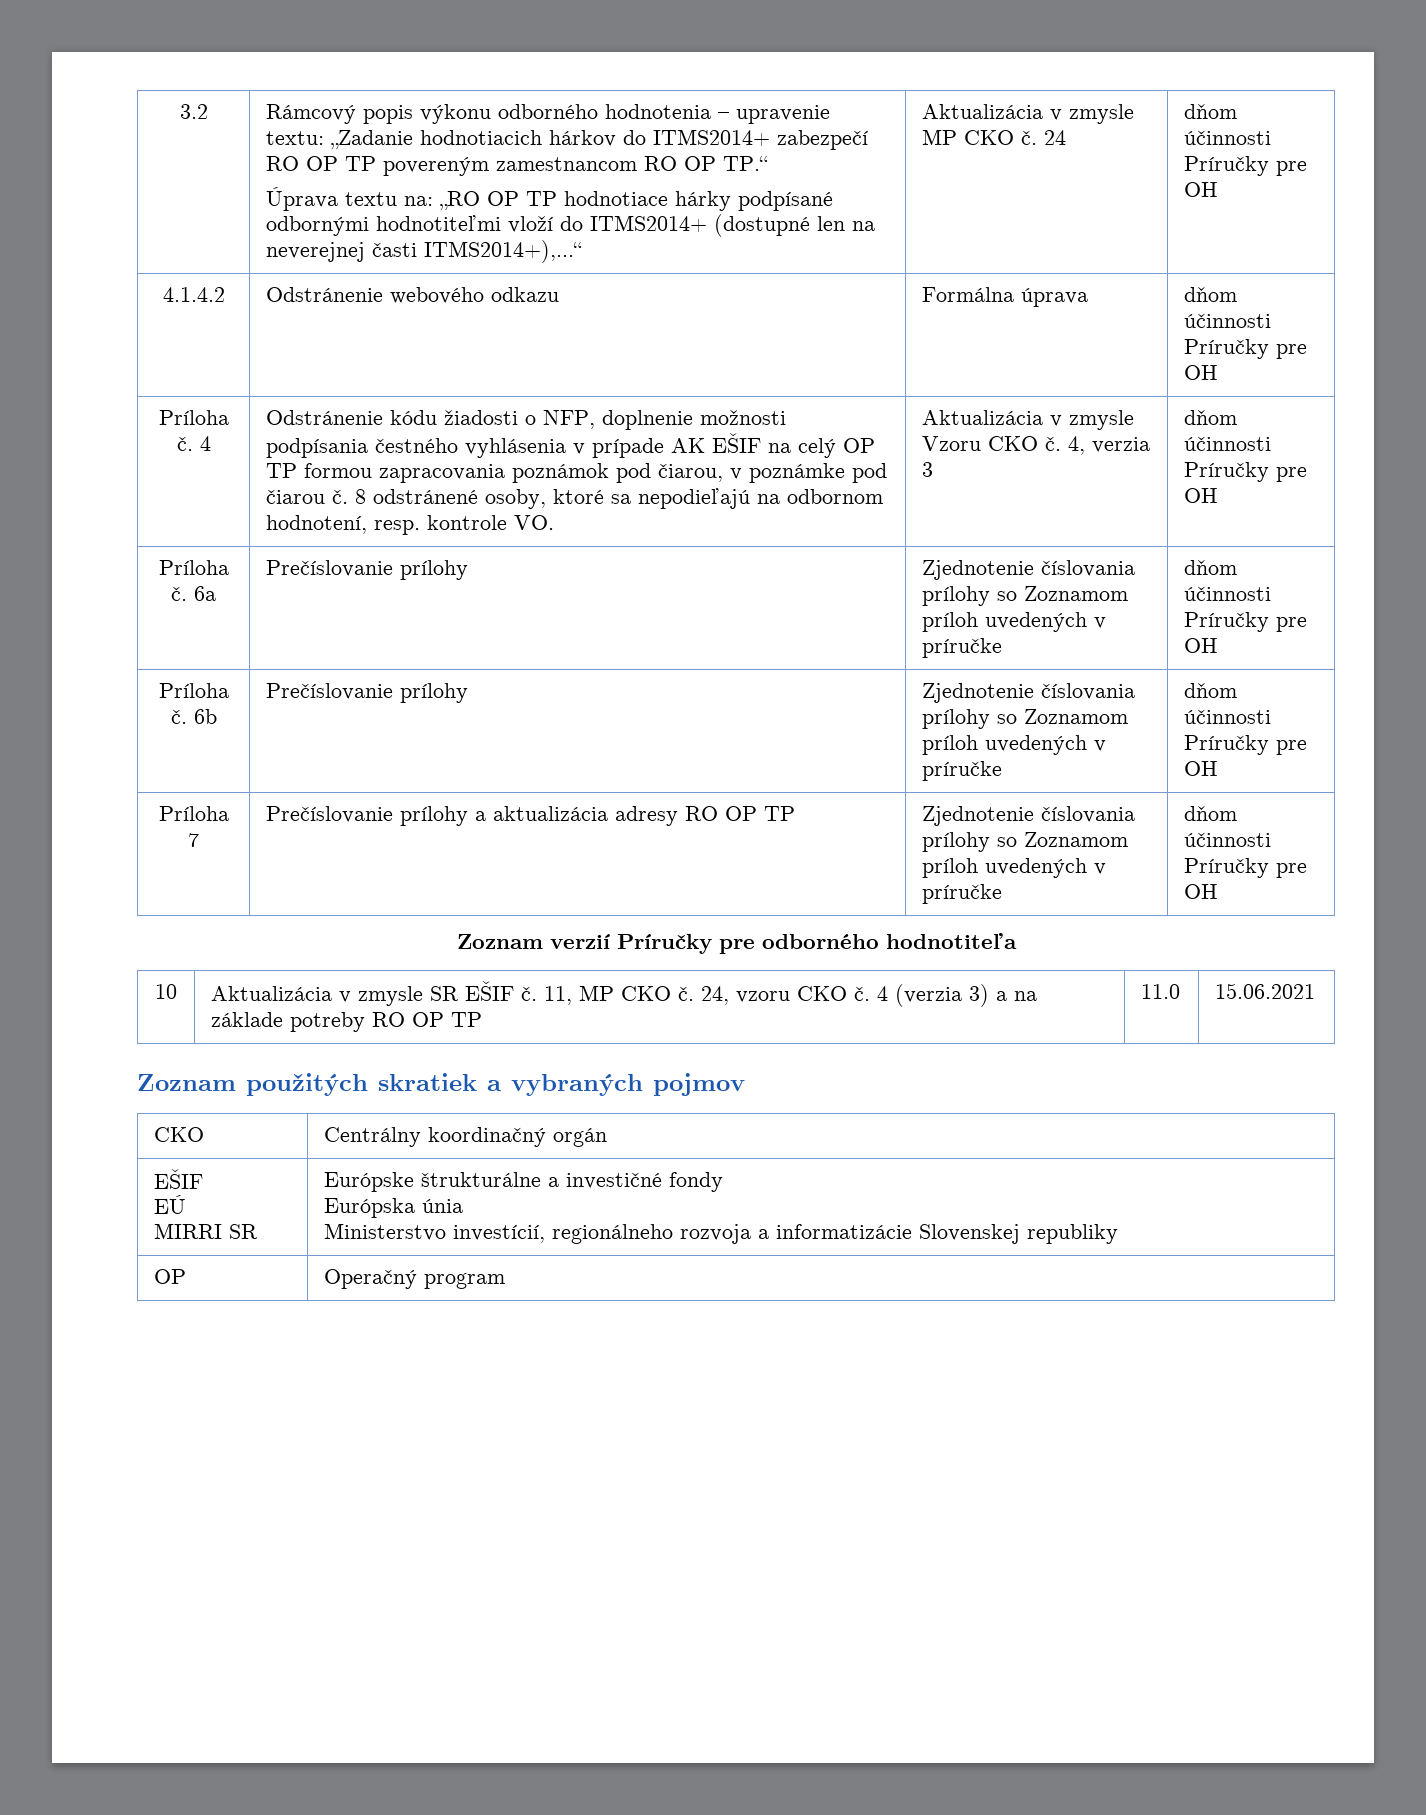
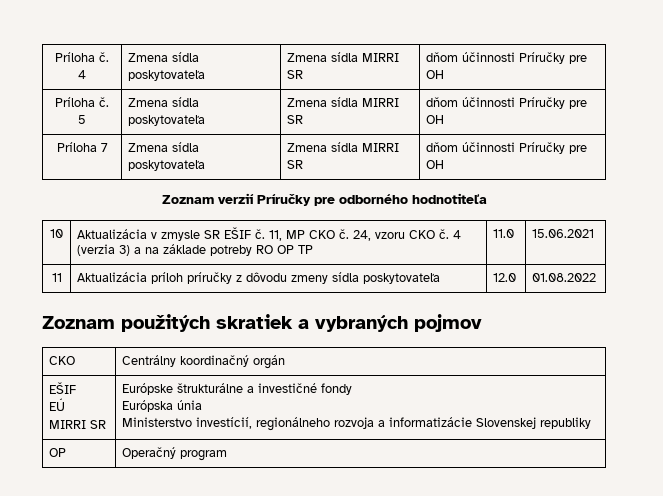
[179,104,208,119] [266,104,831,124] [266,129,869,150] [266,156,769,176] [266,187,834,211] [266,214,876,237] [266,240,583,263] [922,104,1135,124] [922,129,1067,145] [1184,104,1238,119] [1184,130,1272,145] [1184,156,1308,176] [1184,182,1219,197] [162,287,225,302] [266,287,560,304] [922,287,1089,307] [1184,287,1238,302] [1184,313,1272,328] [1184,339,1308,359] [1184,365,1219,380] [158,410,229,425] [176,436,211,451] [266,410,787,430] [266,433,876,458] [266,463,888,483] [266,488,884,509] [266,515,555,535] [922,410,1135,430] [922,436,1151,455] [922,462,934,477] [1184,410,1238,425] [1184,436,1272,451] [1184,462,1308,482] [1184,488,1219,503] [158,560,229,575] [171,586,216,601] [266,560,469,580] [922,560,1136,580] [922,586,1129,606] [922,612,1107,632] [922,638,1003,658] [1184,560,1238,575] [1184,586,1272,601] [1184,612,1308,632] [1184,638,1219,653] [158,683,229,698] [170,709,217,724] [266,683,469,703] [922,683,1136,703] [922,709,1129,729] [922,735,1107,755] [922,761,1003,781] 3.2 | Rámcový popis výkonu odborného hodnotenia – upravenie textu: „Zadanie hodnotiacich hárkov do ITMS2014+ zabezpečí RO OP TP povereným zamestnancom RO OP TP.“ // Úprava textu na: „RO OP TP hodnotiace hárky podpísané odbornými hodnotiteľmi vloží do ITMS2014+ (dostupné len na neverejnej časti ITMS2014+),...“ | Aktualizácia v zmysle MP CKO č. 24 | dňom účinnosti Príručky pre OH // 4.1.4.2 | Odstránenie webového odkazu | Formálna úprava | dňom účinnosti Príručky pre OH // Príloha č. 4 | Odstránenie kódu žiadosti o NFP, doplnenie možnosti podpísania čestného vyhlásenia v prípade AK EŠIF na celý OP TP formou zapracovania poznámok pod čiarou, v poznámke pod čiarou č. 8 odstránené osoby, ktoré sa nepodieľajú na odbornom hodnotení, resp. kontrole VO. | Aktualizácia v zmysle Vzoru CKO č. 4, verzia 3 | dňom účinnosti Príručky pre OH // Príloha č. 6a | Prečíslovanie prílohy | Zjednotenie číslovania prílohy so Zoznamom príloh uvedených v príručke | dňom účinnosti Príručky pre OH // Príloha č. 6b | Prečíslovanie prílohy | Zjednotenie číslovania prílohy so Zoznamom príloh uvedených v príručke -> [55,52,109,62] [78,70,86,79] [128,52,200,62] [128,70,206,81] [287,52,400,62] [287,70,304,79] [426,52,588,64] [426,70,445,79] [55,97,109,107] [78,115,86,124] [128,97,200,107] [128,115,206,126] [287,97,400,107] [287,115,304,124] Príloha č. 4 | Zmena sídla poskytovateľa | Zmena sídla MIRRI SR | dňom účinnosti Príručky pre OH // Príloha č. 5 | Zmena sídla poskytovateľa | Zmena sídla MIRRI SR
[266,806,796,826] [922,806,1136,826] [922,832,1129,852] [922,858,1107,878] [922,884,1003,904] Prečíslovanie prílohy a aktualizácia adresy RO OP TP | Zjednotenie číslovania prílohy so Zoznamom príloh uvedených v príručke -> [128,142,200,152] [128,160,206,171] [287,142,400,152] [287,160,304,169] Zmena sídla poskytovateľa | Zmena sídla MIRRI SR
(1316, 991) none -> [51,273,62,282] [77,272,441,284] [493,273,517,282] [532,273,597,282] // 11 | Aktualizácia príloh príručky z dôvodu zmeny sídla poskytovateľa | 12.0 | 01.08.2022

